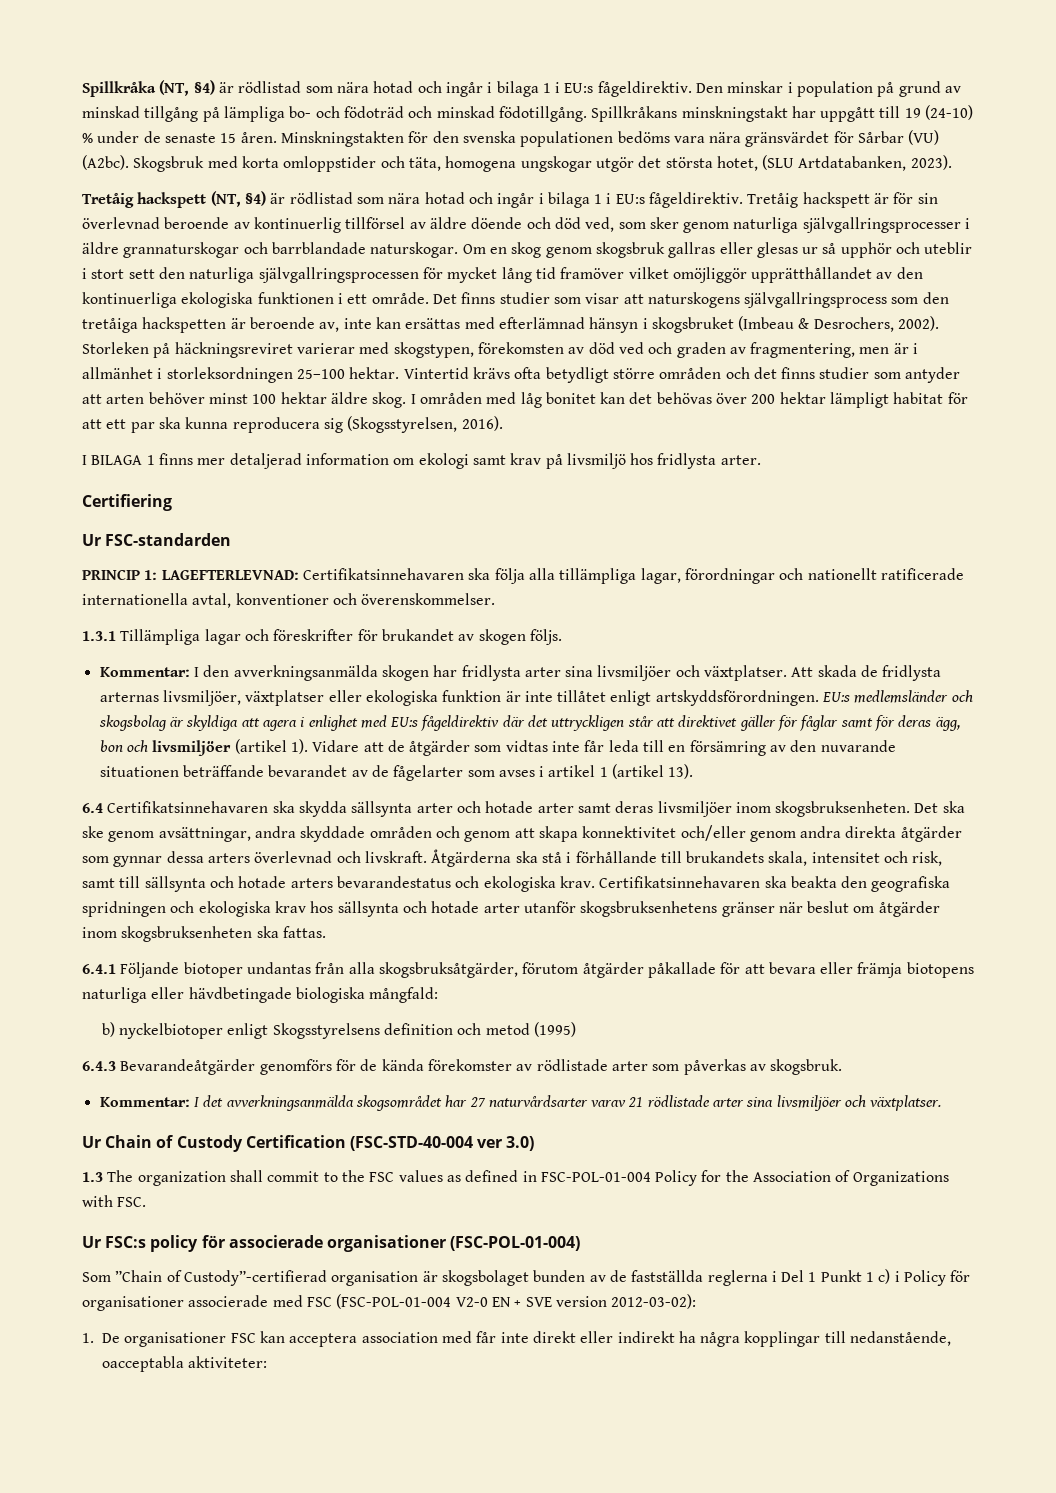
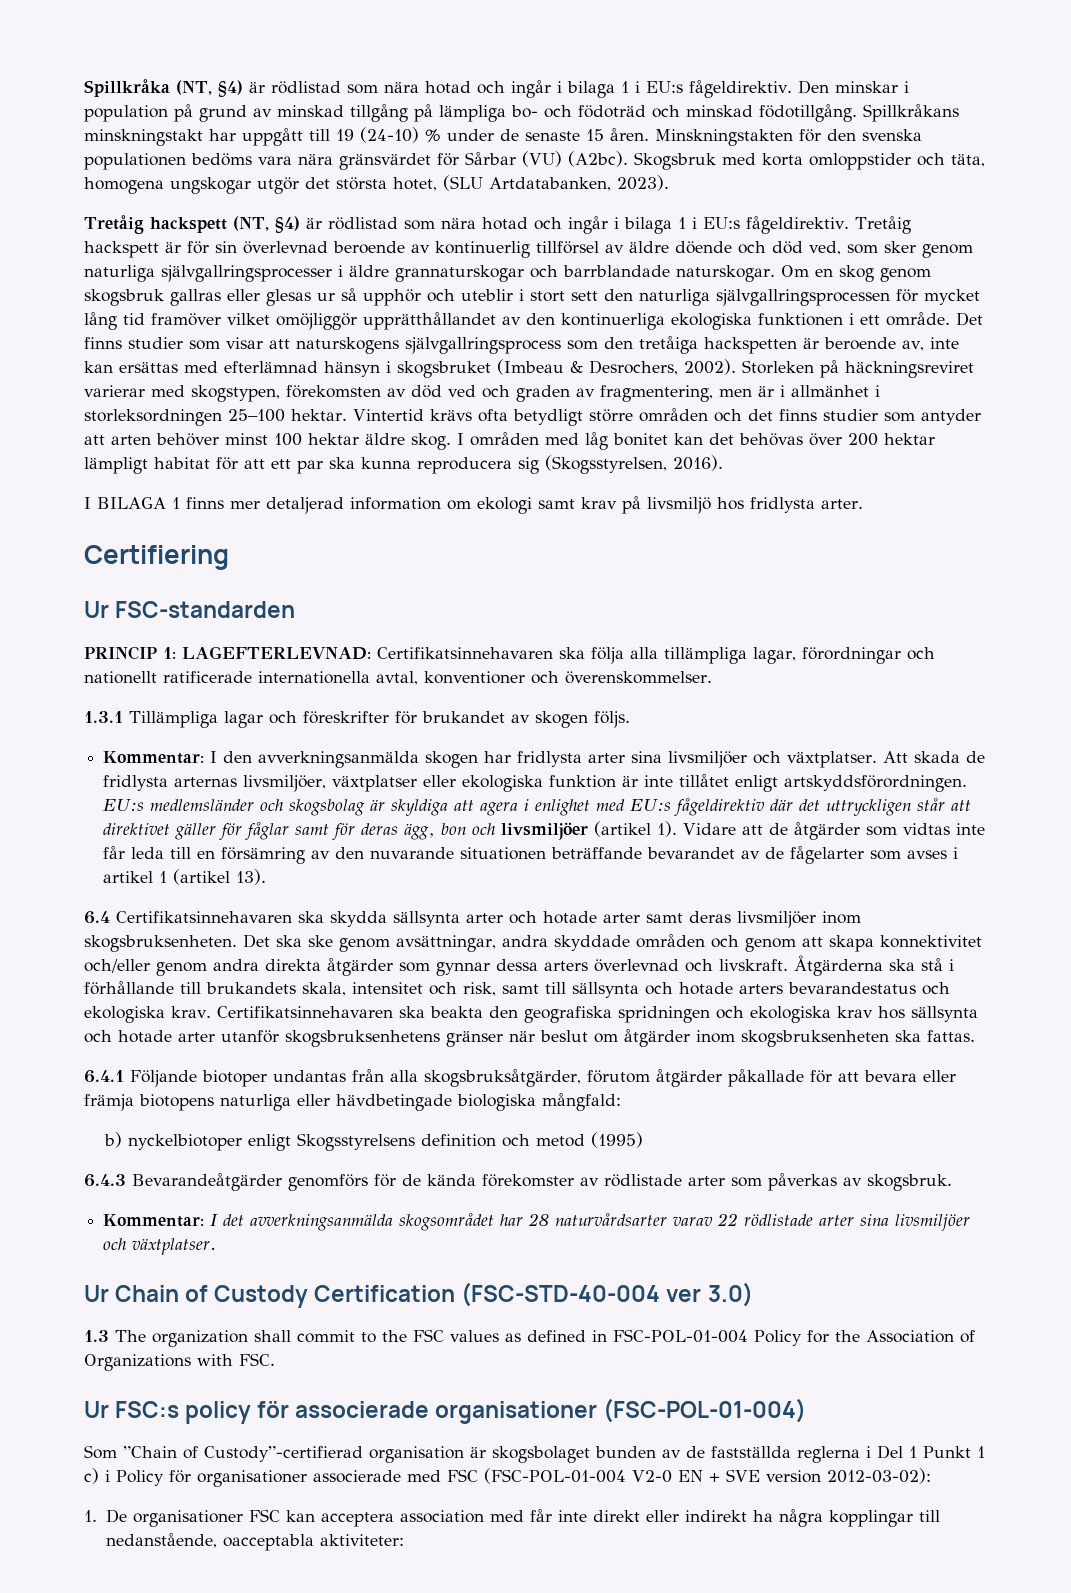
[469,1097,486,1107] 27 -> [528,1213,550,1226] 28
[628,1097,644,1107] 21 -> [717,1213,739,1226] 22

